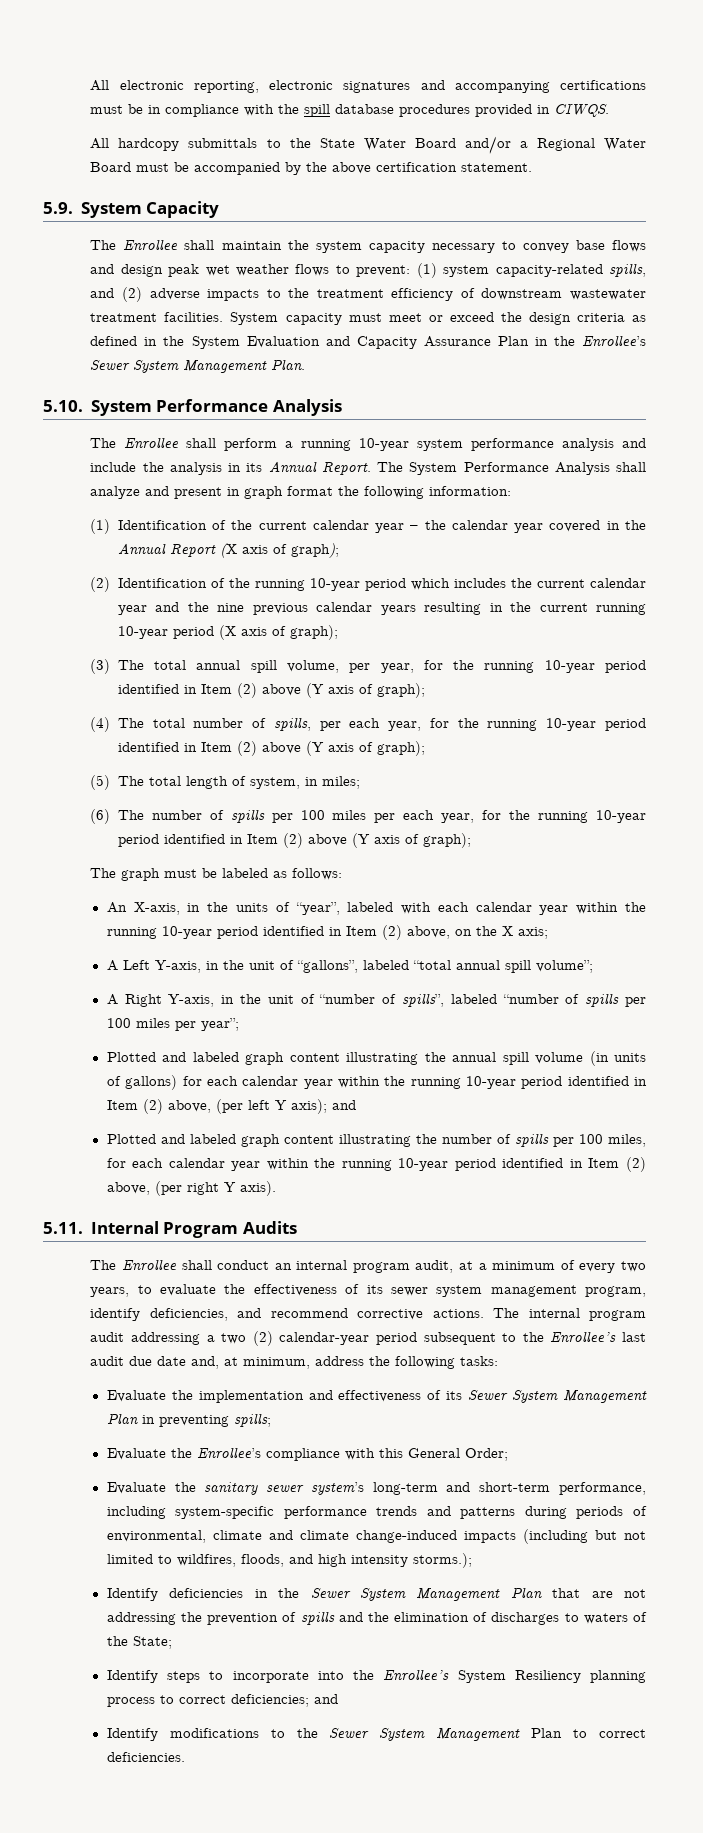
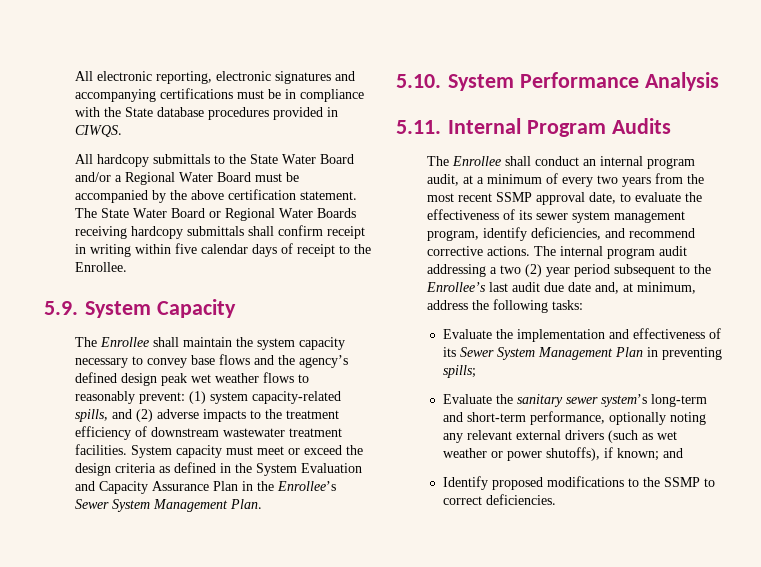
[304,104,331,117] spill -> [125,107,154,117] State
(533, 167) none -> [75,208,357,221] [75,225,366,239] [75,243,372,257] [75,262,128,272] The State Water Board or Regional Water Boards receiving hardcopy submittals shall confirm receipt in writing within five calendar days of receipt to the Enrollee.
(115, 269) none -> [278,355,349,368] [75,372,118,383] the agency’s defined
(350, 269) none -> [75,391,136,404] reasonably
[90,437,646,451] [90,461,646,475] [90,486,512,499] [90,519,646,534] [117,543,339,558] [90,577,646,592] [117,602,646,615] [117,625,338,640] [90,659,646,674] [117,683,425,698] [90,717,646,732] [117,741,425,756] [90,775,360,790] [90,809,646,824] [117,833,471,848] [90,868,343,881] [106,902,646,915] [106,925,548,940] [106,960,593,973] [106,993,647,1007] [106,1018,239,1031] [106,1051,646,1066] [106,1075,648,1090] [106,1099,356,1114] [106,1133,646,1147] [106,1157,646,1172] [106,1181,276,1196] // The Enrollee shall perform a running 10-year system performance analysis and include the analysis in its Annual Report. The System Performance Analysis shall analyze and present in graph format the following information: // (1) Identification of the current calendar year – the calendar year covered in the Annual Report (X axis of graph); // (2) Identification of the running 10-year period which includes the current calendar year and the nine previous calendar years resulting in the current running 10-year period (X axis of graph); // (3) The total annual spill volume, per year, for the running 10-year period identified in Item (2) above (Y axis of graph); // (4) The total number of spills, per each year, for the running 10-year period identified in Item (2) above (Y axis of graph); // (5) The total length of system, in miles; // (6) The number of spills per 100 miles per each year, for the running 10-year period identified in Item (2) above (Y axis of graph); // The graph must be labeled as follows: // An X-axis, in the units of “year”, labeled with each calendar year within the running 10-year period identified in Item (2) above, on the X axis; // A Left Y-axis, in the unit of “gallons”, labeled “total annual spill volume”; // A Right Y-axis, in the unit of “number of spills”, labeled “number of spills per 100 miles per year”; // Plotted and labeled graph content illustrating the annual spill volume (in units of gallons) for each calendar year within the running 10-year period identified in Item (2) above, (per left Y axis); and // Plotted and labeled graph content illustrating the number of spills per 100 miles, for each calendar year within the running 10-year period identified in Item (2) above, (per right Y axis). -> (719, 81) none
[90,1287,130,1297] years, -> [622,173,705,187] [427,192,617,205] years from the most recent SSMP approval date,
[279,1332,370,1345] calendar-year -> [546,267,571,277] year
[106,1447,508,1461] // Evaluate the Enrollee’s compliance with this General Order; -> (476, 371) none
[106,1506,647,1519] [106,1529,646,1544] [106,1553,472,1568] [106,1587,646,1601] [106,1611,647,1625] [106,1636,172,1649] [106,1669,647,1683] [106,1694,309,1707] including system-specific performance trends and patterns during periods of environmental, climate and climate change-induced impacts (including but not limited to wildfires, floods, and high intensity storms.); // Identify deficiencies in the Sewer System Management Plan that are not addressing the prevention of spills and the elimination of discharges to waters of the State; // Identify steps to incorporate into the Enrollee’s System Resiliency planning process to correct deficiencies; -> [608,412,706,425] [442,430,677,443] [442,447,659,461] optionally noting any relevant external drivers (such as wet weather or power shutoffs), if known;
(158, 1734) none -> [491,477,543,490] proposed
[329,1728,563,1741] Sewer System Management Plan -> [663,477,700,487] SSMP

